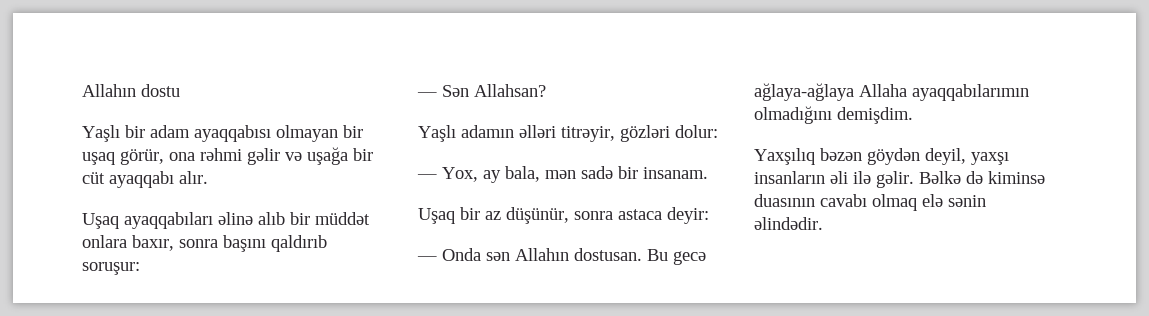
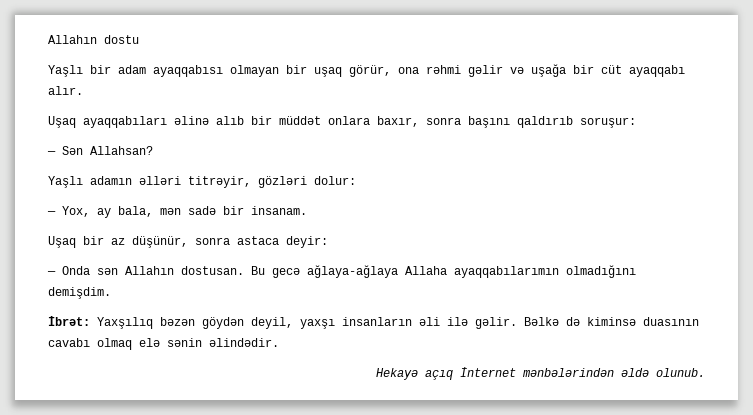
(913, 115) none -> [48,315,90,326] İbrət:
(823, 223) none -> [376,367,705,380] // Hekayə açıq İnternet mənbələrindən əldə olunub.

